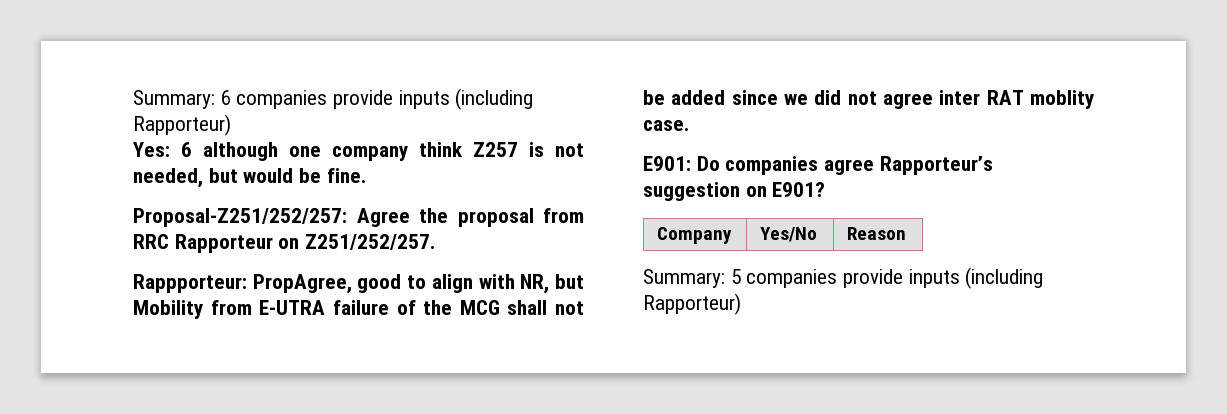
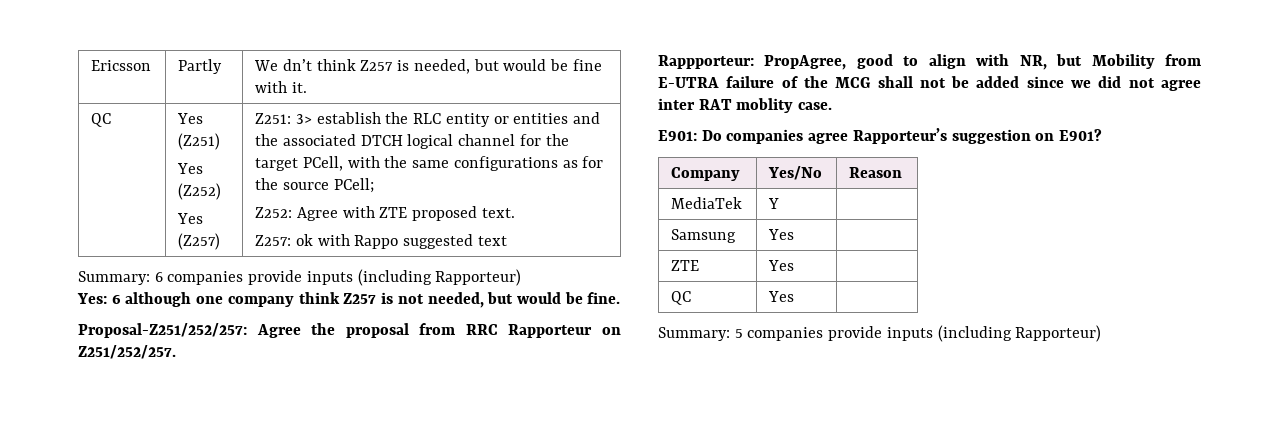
(133, 99) none -> [91,60,152,71] [178,59,223,74] [254,59,602,74] [255,81,307,93] [91,113,112,127] [177,113,204,124] [178,133,221,150] [177,163,204,174] [178,183,222,200] [177,213,204,224] [178,233,221,250] [255,112,601,127] [255,134,569,149] [255,156,604,171] [255,178,374,193] [255,206,515,221] [255,234,507,249] Ericsson | Partly | We dn’t think Z257 is needed, but would be fine with it. // QC | Yes (Z251) // Yes (Z252) // Yes (Z257) | Z251: 3> establish the RLC entity or entities and the associated DTCH logical channel for the target PCell, with the same configurations as for the source PCell; // Z252: Agree with ZTE proposed text. // Z257: ok with Rappo suggested text //
(907, 233) none -> [671,197,743,209] [768,198,780,209] [671,229,737,243] [768,229,795,240] [671,260,700,271] [768,260,795,271] [671,291,692,305] [768,291,795,302] // MediaTek | Y | // Samsung | Yes | // ZTE | Yes | // QC | Yes |

